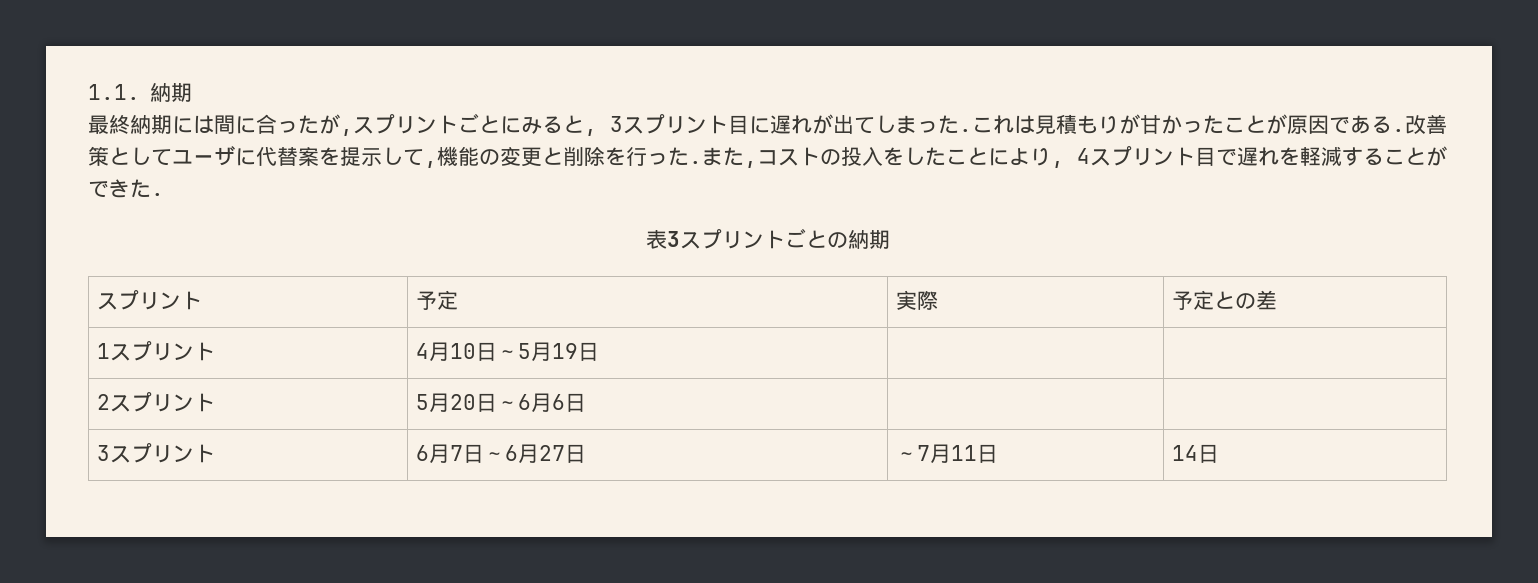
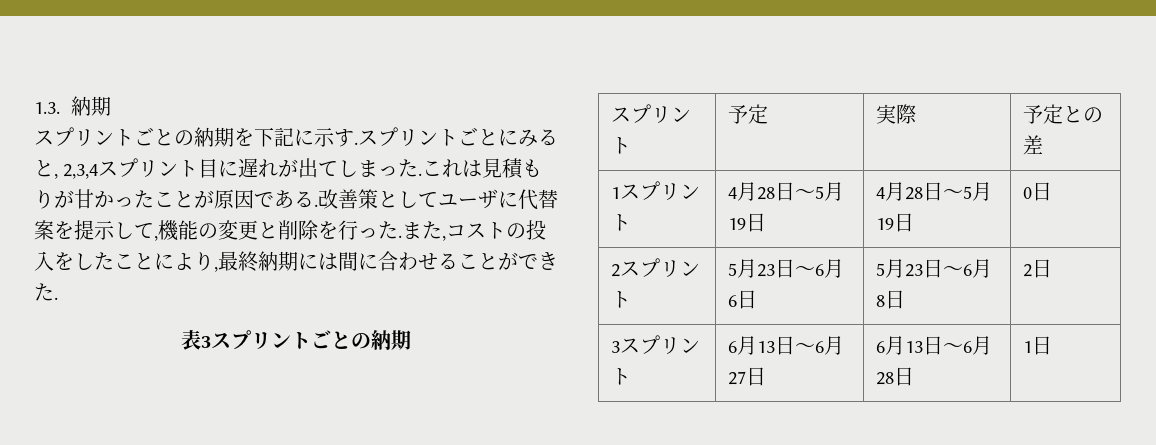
[88,83,193,102] [88,114,353,136] 1.1.納期 // 最終納期には間に合ったが, -> [34,96,111,116] [34,127,358,147] 1.3.納期 // スプリントごとの納期を下記に示す.
[610,116,623,132] 3 -> [63,164,99,179] 2,3,4
[1077,146,1363,166] 4スプリント目で遅れを軽減す -> [218,251,438,272] 最終納期には間に合わせ
[449,342,599,361] 10日～5月19日 | | -> [757,182,845,201] [728,213,767,232] [876,182,993,201] [876,213,915,232] [1023,182,1053,201] 28日～5月19日 | 4月28日～5月19日 | 0日
[449,394,476,410] 20 -> [757,264,776,277] 23
(586, 402) | -> [876,259,993,278] [876,290,906,309] [1023,259,1053,278] 5月23日～6月8日 | 2日
[449,445,463,461] 7 -> [757,341,776,353] 13
[895,444,998,463] [1171,445,1198,461] ～7月11日 | 14 -> [876,336,993,355] [876,367,915,386] [1023,341,1033,353] 6月13日～6月28日 | 1

